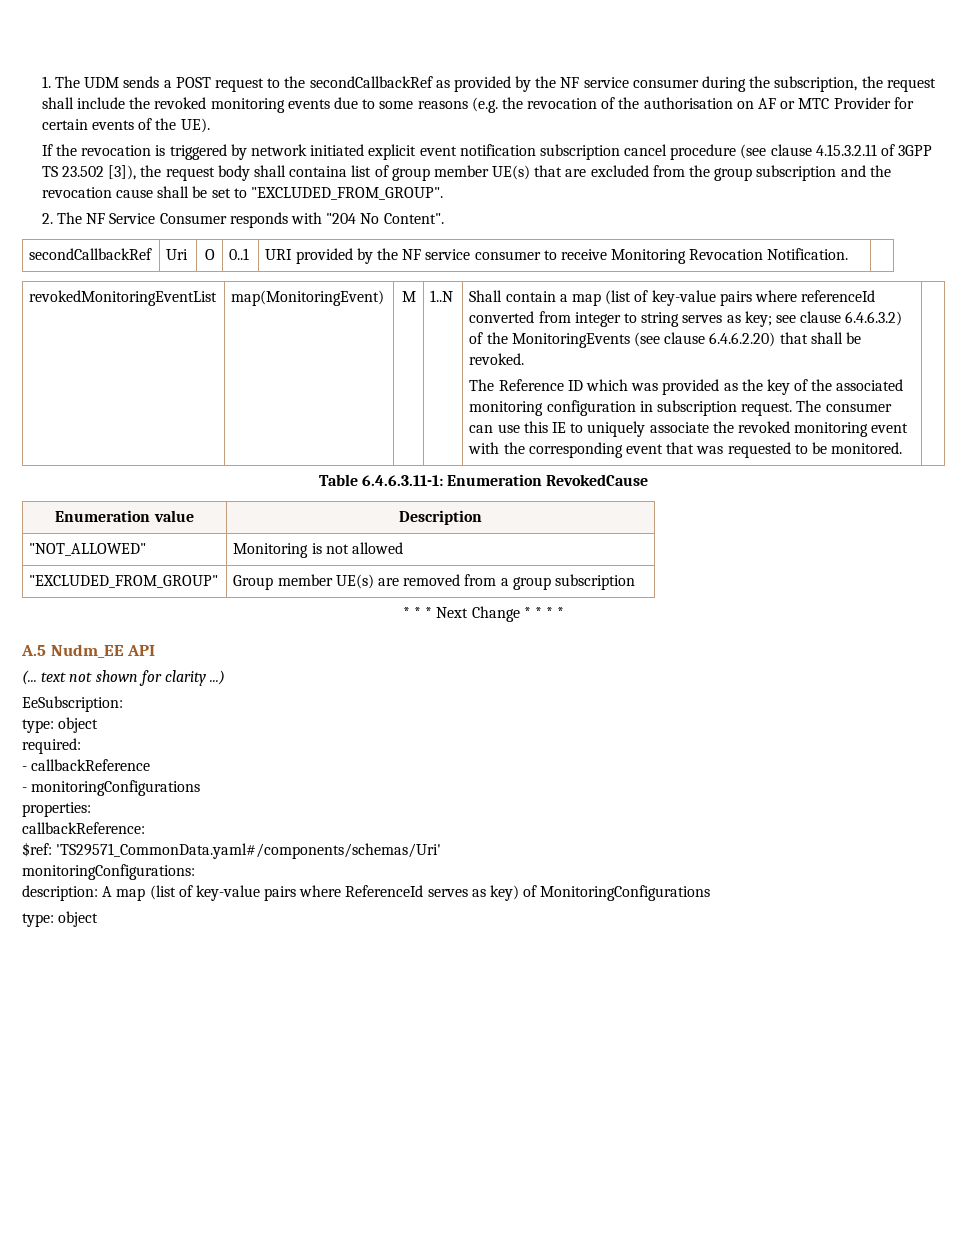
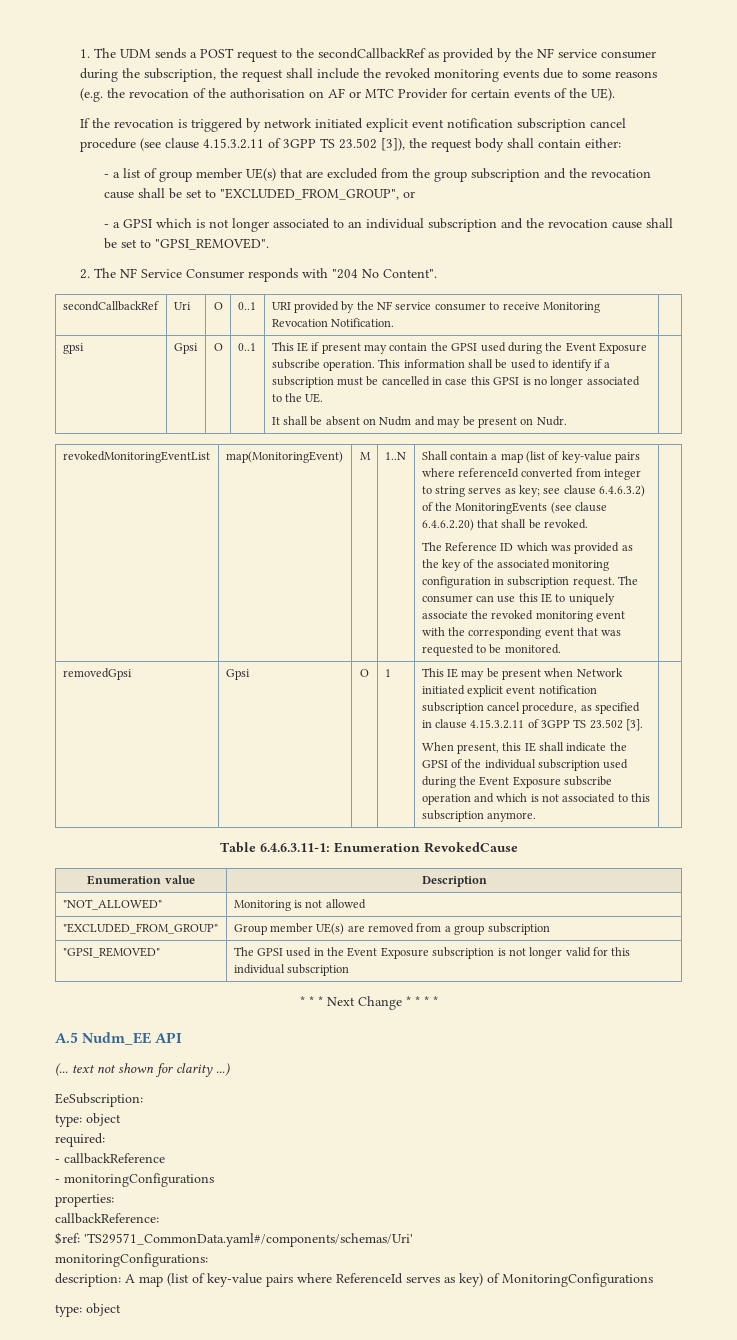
[289,166,348,177] containa -> [537,138,621,148] [104,172,121,178] contain either: // - a
[250,187,443,200] "EXCLUDED_FROM_GROUP". -> [220,188,416,200] [104,218,674,232] [104,238,270,250] "EXCLUDED_FROM_GROUP", or // - a GPSI which is not longer associated to an individual subscription and the revocation cause shall be set to "GPSI_REMOVED".
(849, 254) none -> [62,343,84,354] [173,343,198,354] [213,343,223,351] [237,343,256,351] [271,342,648,354] [271,359,611,371] [271,376,640,388] [271,393,324,403] [271,416,567,428] // gpsi | Gpsi | O | 0..1 | This IE if present may contain the GPSI used during the Event Exposure subscribe operation. This information shall be used to identify if a subscription must be cancelled in case this GPSI is no longer associated to the UE. // It shall be absent on Nudm and may be present on Nudr. |
(903, 448) none -> [62,668,132,680] [225,669,250,680] [360,669,369,677] [384,669,391,677] [421,668,623,680] [421,685,597,697] [421,702,641,714] [421,719,644,731] [421,742,627,754] [421,759,629,771] [421,776,613,788] [421,793,651,805] [421,810,536,822] // removedGpsi | Gpsi | O | 1 | This IE may be present when Network initiated explicit event notification subscription cancel procedure, as specified in clause 4.15.3.2.11 of 3GPP TS 23.502 [3]. // When present, this IE shall indicate the GPSI of the individual subscription used during the Event Exposure subscribe operation and which is not associated to this subscription anymore. |
(635, 582) none -> [62,947,160,958] [233,947,631,959] [233,964,349,976] // "GPSI_REMOVED" | The GPSI used in the Event Exposure subscription is not longer valid for this individual subscription

